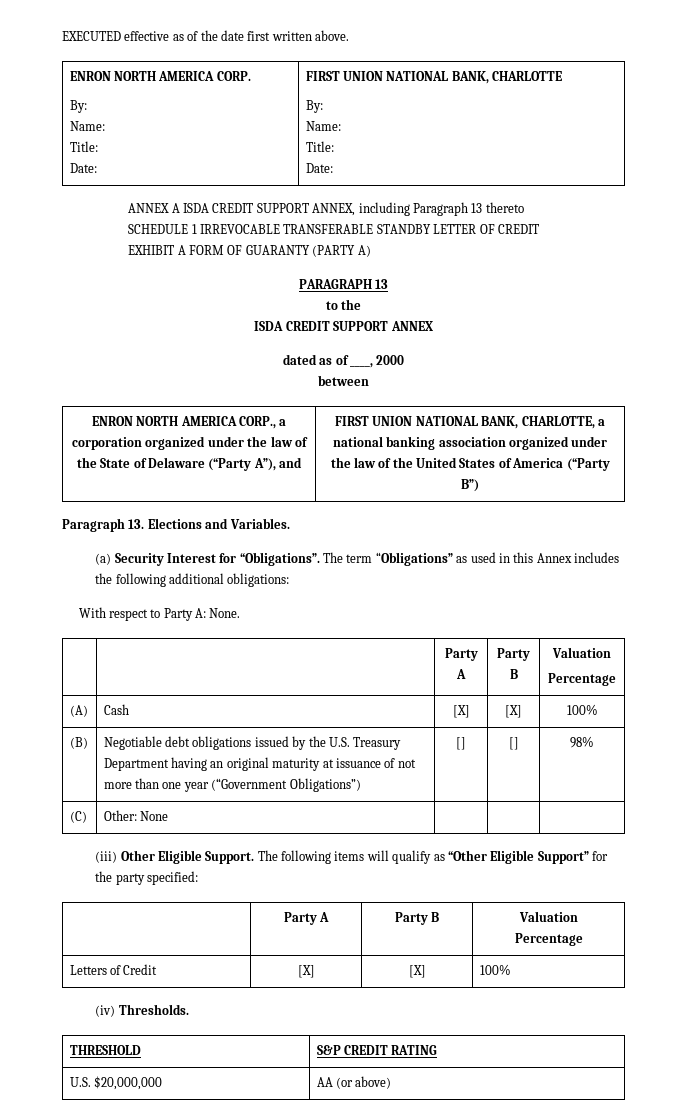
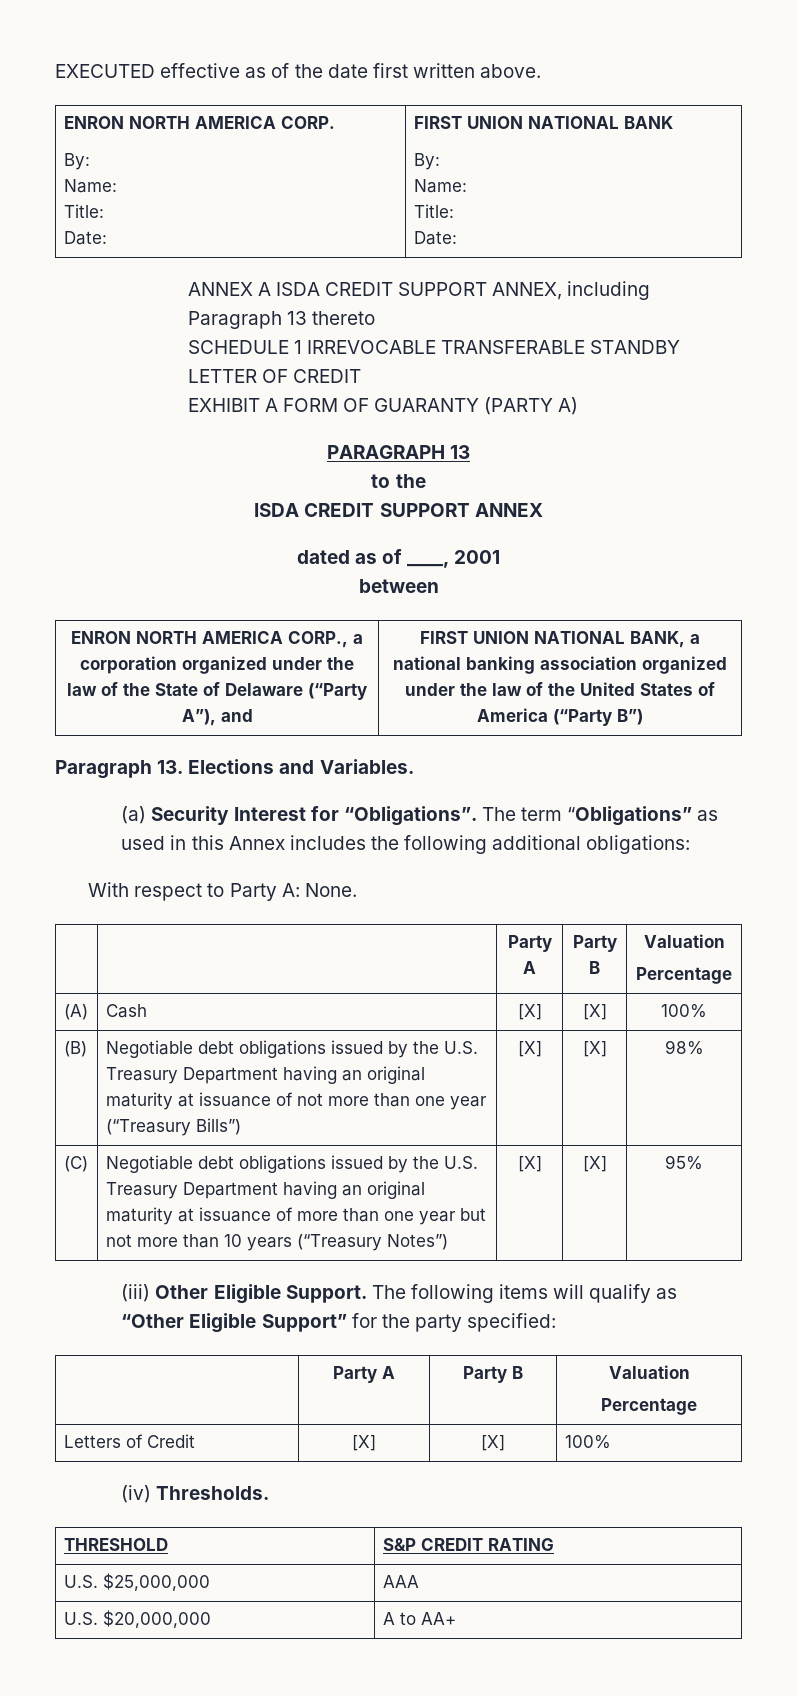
[451,71,563,84] BANK, CHARLOTTE -> [623,116,673,129] BANK
[376,355,405,365] 2000 -> [454,550,501,564] 2001
[521,416,595,429] CHARLOTTE, -> (685, 639) none
[211,778,361,792] [456,737,466,750] [508,737,519,750] [570,736,594,748] [69,811,87,823] [103,810,169,821] (“Government Obligations”) | [] | [] | 98% // (C) | Other: None | | | -> [105,1118,241,1136] [517,1041,542,1057] [582,1041,607,1057] [664,1040,704,1055] [63,1156,88,1172] [105,1155,478,1173] [105,1181,425,1199] [105,1207,486,1225] [105,1234,448,1251] [517,1156,542,1172] [582,1156,607,1172] [665,1155,703,1170] (“Treasury Bills”) | [X] | [X] | 98% // (C) | Negotiable debt obligations issued by the U.S. Treasury Department having an original maturity at issuance of more than one year but not more than 10 years (“Treasury Notes”) | [X] | [X] | 95%
(438, 1050) none -> [63,1573,210,1591] [382,1575,419,1588] // U.S. $25,000,000 | AAA
[316,1076,392,1089] AA (or above) -> [382,1612,456,1625] A to AA+

